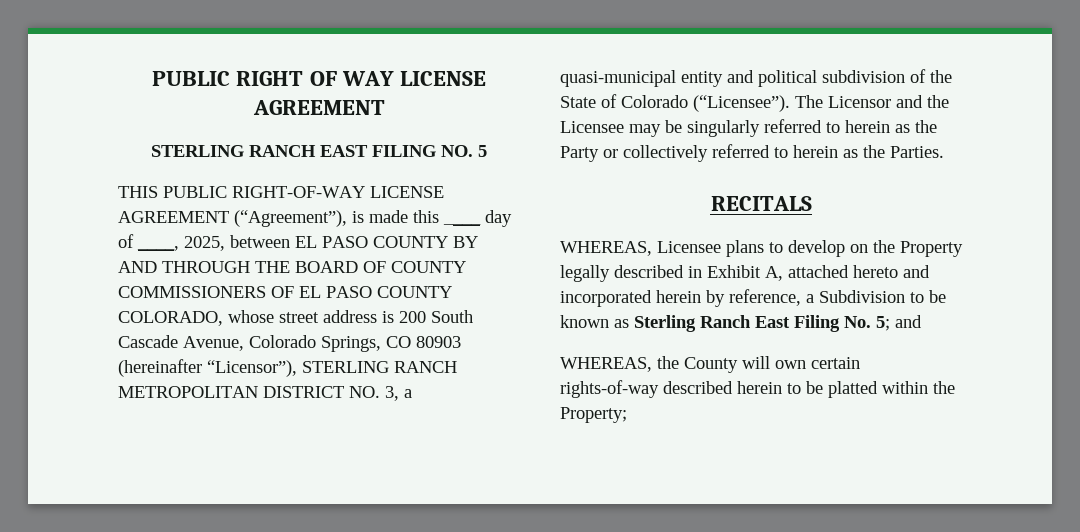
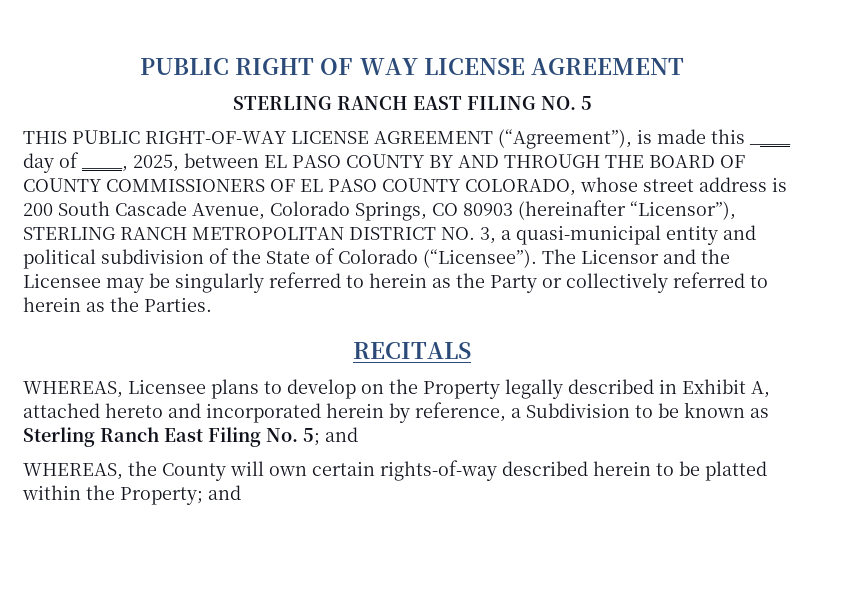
(627, 415) none -> [208,485,241,500] and

